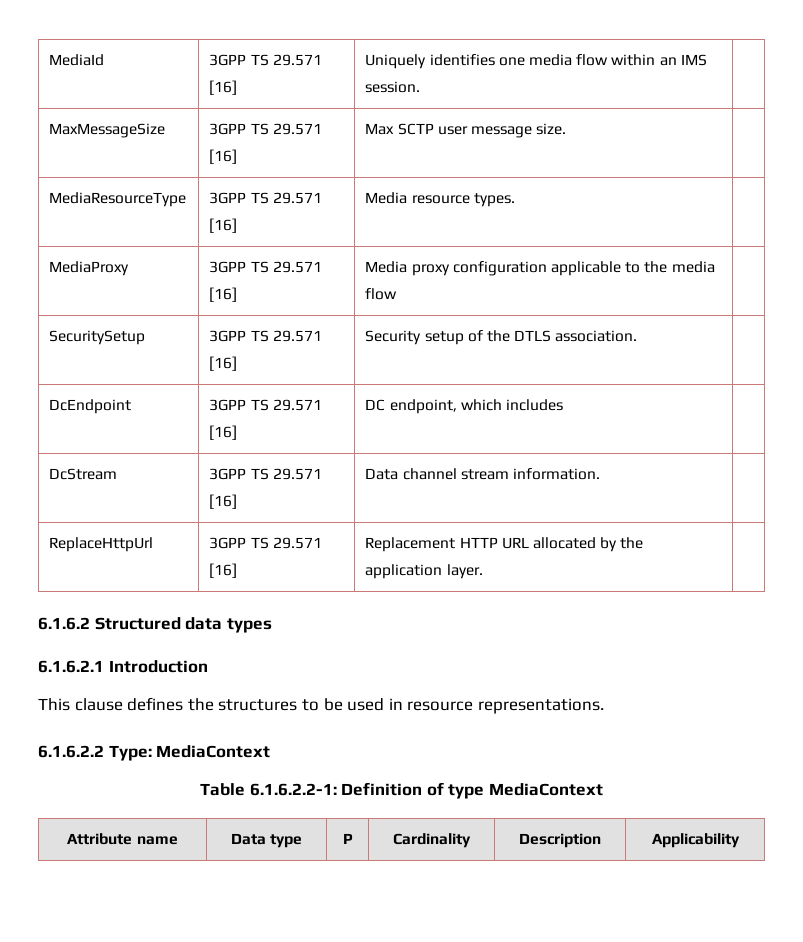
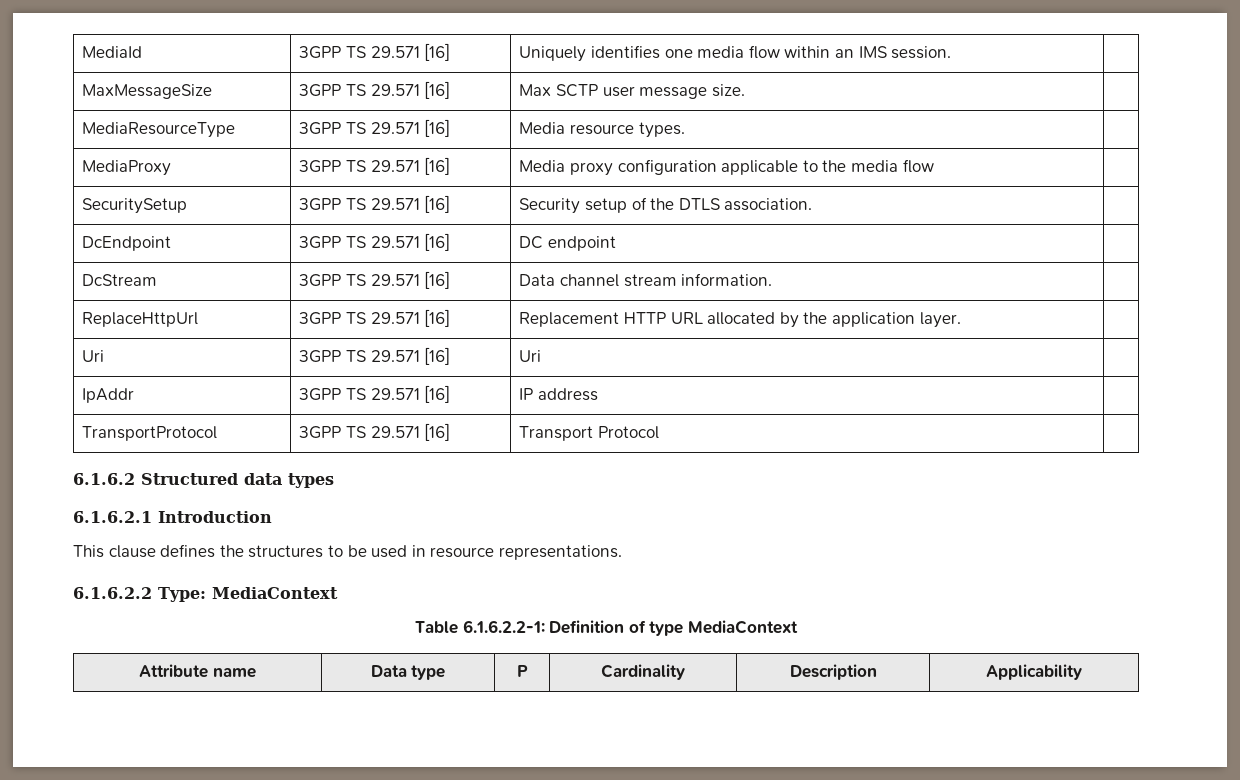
[389,399,564,414] endpoint, which includes -> [547,236,616,251] endpoint
(483, 571) none -> [82,350,105,362] [299,347,451,365] [519,350,542,362] [82,388,135,403] [299,385,451,403] [519,388,598,401] [82,426,218,441] [299,423,451,441] [519,426,659,441] // Uri | 3GPP TS 29.571 [16] | Uri | // IpAddr | 3GPP TS 29.571 [16] | IP address | // TransportProtocol | 3GPP TS 29.571 [16] | Transport Protocol |

